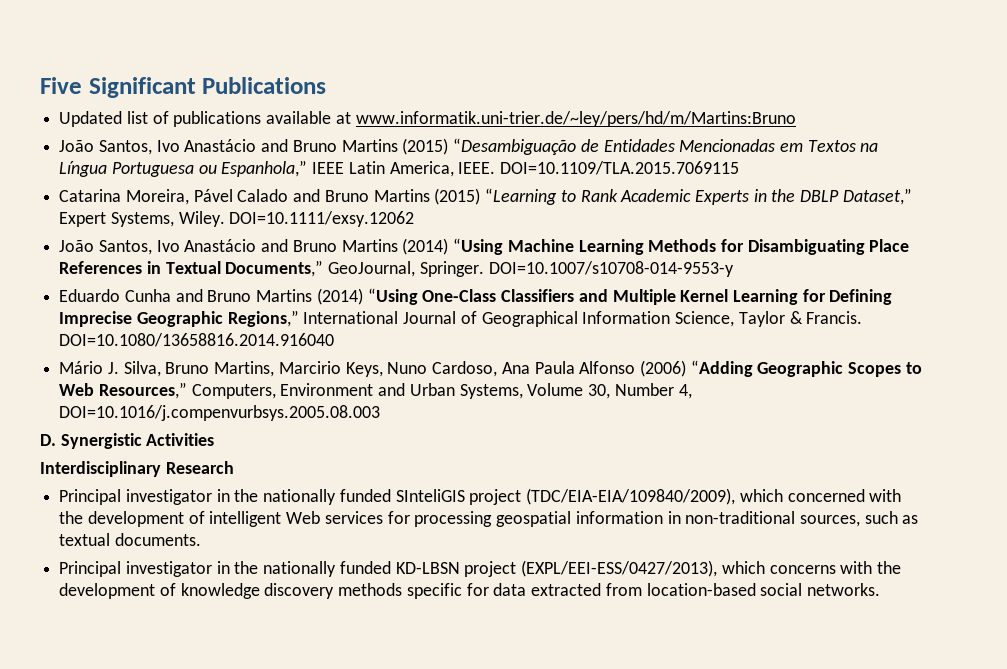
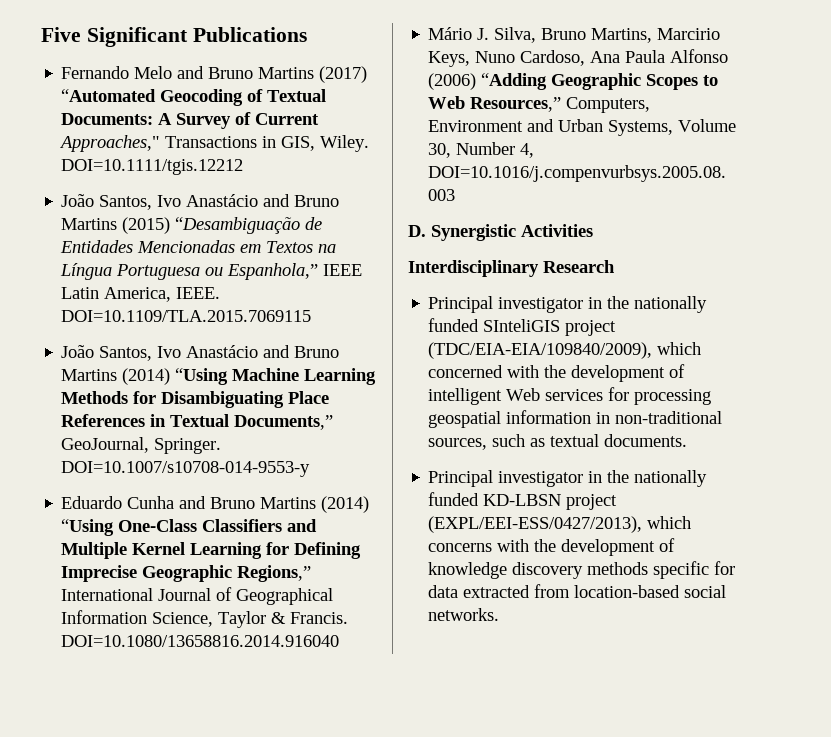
[59,111,796,127] Updated list of publications available at www.informatik.uni-trier.de/~ley/pers/hd/m/Martins:Bruno -> [61,66,368,83] [61,89,327,106] [61,112,320,129] [59,135,370,152] [61,159,244,175] Fernando Melo and Bruno Martins (2017) “Automated Geocoding of Textual Documents: A Survey of Current Approaches," Transactions in GIS, Wiley. DOI=10.1111/tgis.12212
[59,188,912,205] [59,211,415,227] // Catarina Moreira, Pável Calado and Bruno Martins (2015) “Learning to Rank Academic Experts in the DBLP Dataset,” Expert Systems, Wiley. DOI=10.1111/exsy.12062 -> (312, 316) none

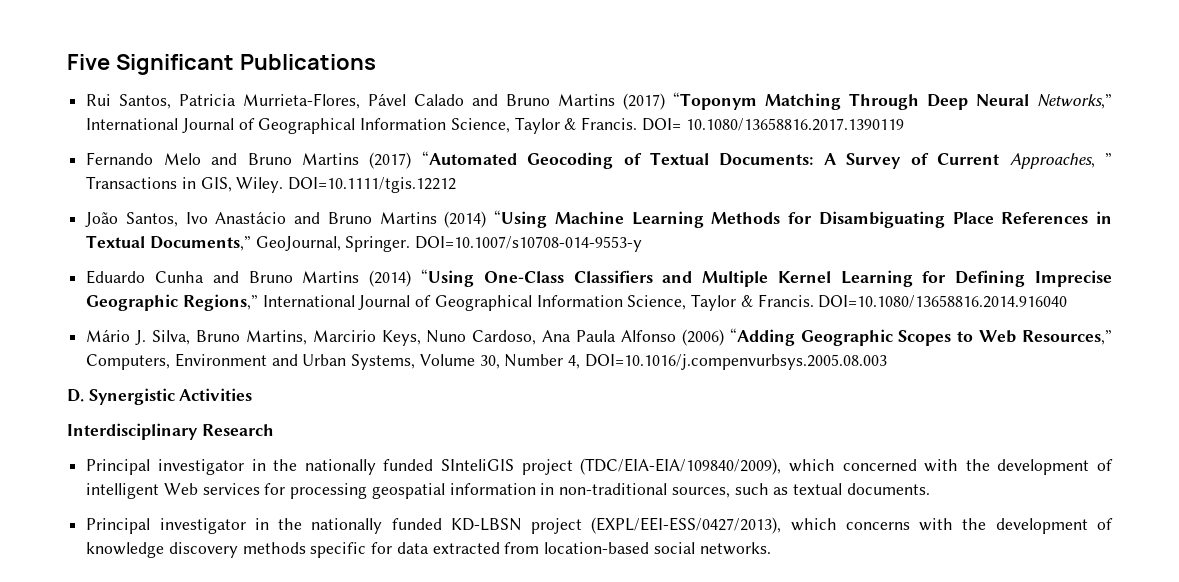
(307, 34) none -> [86,92,1113,110] [86,117,904,134] // Rui Santos, Patricia Murrieta-Flores, Pável Calado and Bruno Martins (2017) “Toponym Matching Through Deep Neural Networks,” International Journal of Geographical Information Science, Taylor & Francis. DOI= 10.1080/13658816.2017.1390119
[59,135,161,152] Approaches," -> [1009,153,1112,169] Approaches, ”
[61,194,340,210] [61,217,323,234] [60,240,337,253] [60,263,363,280] [61,287,221,302] [61,310,312,322] // João Santos, Ivo Anastácio and Bruno Martins (2015) “Desambiguação de Entidades Mencionadas em Textos na Língua Portuguesa ou Espanhola,” IEEE Latin America, IEEE. DOI=10.1109/TLA.2015.7069115 -> (457, 185) none

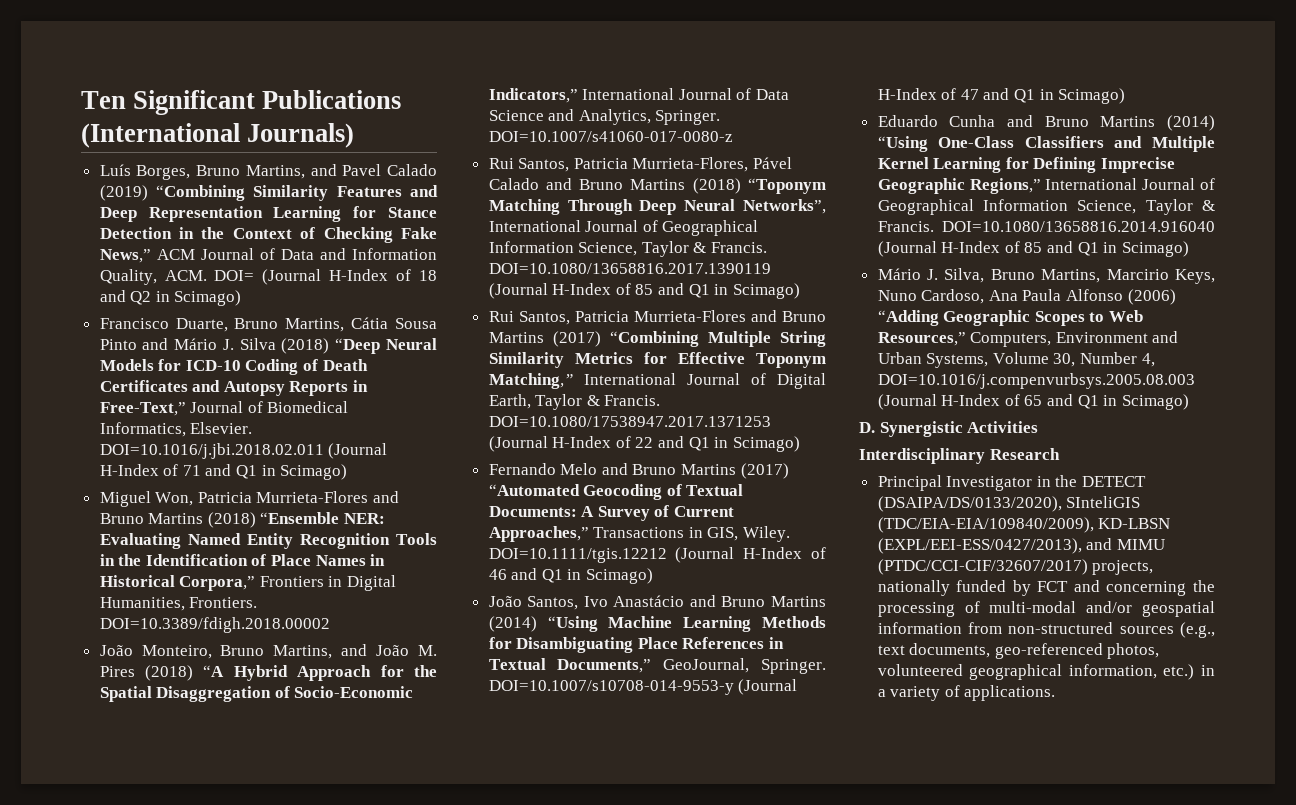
[67,54,110,70] Five -> [81,91,126,109] Ten
(376, 62) none -> [81,123,355,148] [99,164,437,180] [99,185,438,201] [99,206,437,222] [99,227,437,243] [99,248,438,263] [99,269,437,285] [99,290,242,306] [99,317,437,332] [99,338,438,354] [99,359,368,375] [99,380,369,396] [99,401,349,416] [99,422,253,437] [99,443,388,459] [99,464,348,480] [99,491,400,507] [99,512,386,528] [99,533,437,549] [99,554,386,566] [99,575,397,591] [99,597,258,611] [99,617,330,633] [99,644,437,659] [99,665,437,681] [99,686,414,702] [488,88,790,103] [488,109,721,125] [488,131,733,142] (International Journals) // Luís Borges, Bruno Martins, and Pavel Calado (2019) “Combining Similarity Features and Deep Representation Learning for Stance Detection in the Context of Checking Fake News,” ACM Journal of Data and Information Quality, ACM. DOI= (Journal H-Index of 18 and Q2 in Scimago) // Francisco Duarte, Bruno Martins, Cátia Sousa Pinto and Mário J. Silva (2018) “Deep Neural Models for ICD-10 Coding of Death Certificates and Autopsy Reports in Free-Text,” Journal of Biomedical Informatics, Elsevier. DOI=10.1016/j.jbi.2018.02.011 (Journal H-Index of 71 and Q1 in Scimago) // Miguel Won, Patricia Murrieta-Flores and Bruno Martins (2018) “Ensemble NER: Evaluating Named Entity Recognition Tools in the Identification of Place Names in Historical Corpora,” Frontiers in Digital Humanities, Frontiers. DOI=10.3389/fdigh.2018.00002 // João Monteiro, Bruno Martins, and João M. Pires (2018) “A Hybrid Approach for the Spatial Disaggregation of Socio-Economic Indicators,” International Journal of Data Science and Analytics, Springer. DOI=10.1007/s41060-017-0080-z
[623,93,666,110] (2017) -> [692,178,741,194] (2018)
[1037,94,1113,109] [86,117,904,134] Networks,” International Journal of Geographical Information Science, Taylor & Francis. DOI= 10.1080/13658816.2017.1390119 -> [743,199,826,214] [488,220,759,236] [488,241,768,257] [488,263,771,274] [488,283,800,299] [488,310,826,325] [488,331,826,347] [488,352,826,368] [488,373,826,389] [488,394,661,410] [488,416,771,427] [488,436,800,452] Networks”, International Journal of Geographical Information Science, Taylor & Francis. DOI=10.1080/13658816.2017.1390119 (Journal H-Index of 85 and Q1 in Scimago) // Rui Santos, Patricia Murrieta-Flores and Bruno Martins (2017) “Combining Multiple String Similarity Metrics for Effective Toponym Matching,” International Journal of Digital Earth, Taylor & Francis. DOI=10.1080/17538947.2017.1371253 (Journal H-Index of 22 and Q1 in Scimago)
[1009,153,1112,169] Approaches, ” -> [488,526,589,542] Approaches,”
(457, 185) none -> [675,547,826,563] [488,568,654,584] (Journal H-Index of 46 and Q1 in Scimago)
(643, 244) none -> [738,679,798,695] [877,88,1126,104] (Journal H-Index of 47 and Q1 in Scimago)
(1068, 301) none -> [877,241,1189,257] (Journal H-Index of 85 and Q1 in Scimago)
(887, 362) none -> [877,394,1189,410] (Journal H-Index of 65 and Q1 in Scimago)
[157,458,1113,475] [86,483,930,499] [86,517,1113,534] [86,542,771,558] investigator in the nationally funded SInteliGIS project (TDC/EIA-EIA/109840/2009), which concerned with the development of intelligent Web services for processing geospatial information in non-traditional sources, such as textual documents. // Principal investigator in the nationally funded KD-LBSN project (EXPL/EEI-ESS/0427/2013), which concerns with the development of knowledge discovery methods specific for data extracted from location-based social networks. -> [946,475,1147,491] [877,496,1141,512] [877,517,1171,533] [877,538,1165,554] [877,559,1154,575] [877,580,1215,596] [877,601,1215,617] [877,622,1215,638] [877,643,1160,659] [877,664,1215,680] [877,685,1056,701] Investigator in the DETECT (DSAIPA/DS/0133/2020), SInteliGIS (TDC/EIA-EIA/109840/2009), KD-LBSN (EXPL/EEI-ESS/0427/2013), and MIMU (PTDC/CCI-CIF/32607/2017) projects, nationally funded by FCT and concerning the processing of multi-modal and/or geospatial information from non-structured sources (e.g., text documents, geo-referenced photos, volunteered geographical information, etc.) in a variety of applications.

